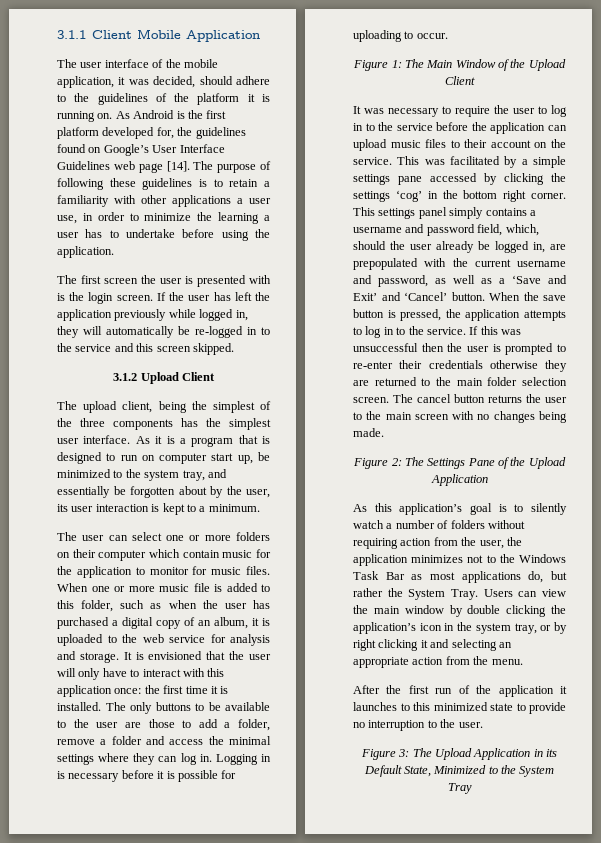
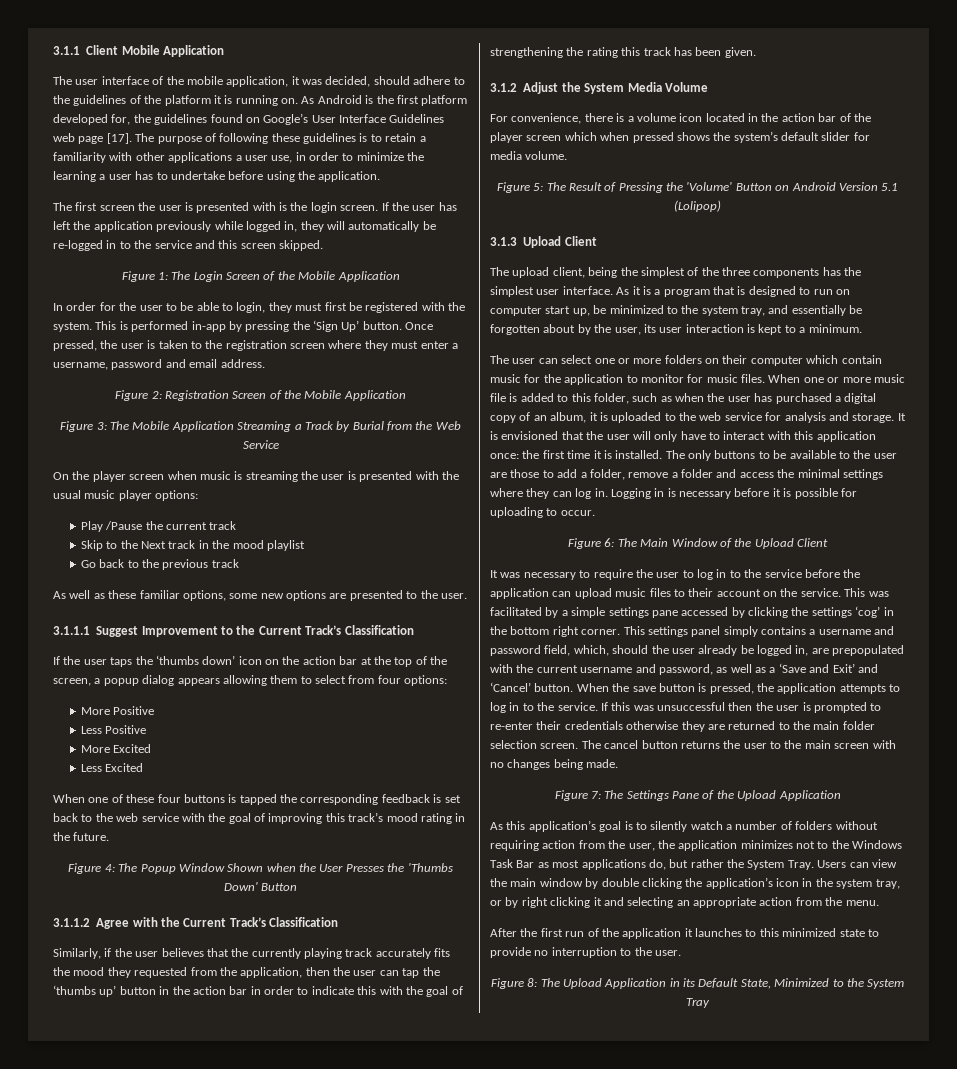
[166,161,190,172] [14]. -> [106,133,132,144] [17].
[113,373,138,381] 3.1.2 -> [121,271,400,282] [53,302,465,313] [53,320,434,332] [53,340,458,351] [53,359,265,370] [115,390,406,401] [60,421,461,432] [242,440,279,449] [53,471,459,482] [53,490,199,501] [80,521,237,532] [80,540,305,551] [80,559,239,570] [53,590,467,601] [53,625,414,637] [53,655,447,667] [53,675,448,686] [80,706,155,715] [80,725,147,734] [80,744,152,753] [80,763,144,772] [53,794,461,805] [53,812,466,824] [53,832,110,841] [68,863,453,874] [223,882,298,891] [53,917,339,929] [53,948,451,959] [53,967,440,978] [53,985,463,997] [490,47,756,58] [490,82,709,94] [490,113,871,124] [490,131,870,143] [490,151,568,160] [496,182,899,193] [674,200,721,212] [490,237,517,246] Figure 1: The Login Screen of the Mobile Application // In order for the user to be able to login, they must first be registered with the system. This is performed in-app by pressing the ‘Sign Up’ button. Once pressed, the user is taken to the registration screen where they must enter a username, password and email address. // Figure 2: Registration Screen of the Mobile Application // Figure 3: The Mobile Application Streaming a Track by Burial from the Web Service // On the player screen when music is streaming the user is presented with the usual music player options: // Play /Pause the current track // Skip to the Next track in the mood playlist // Go back to the previous track // As well as these familiar options, some new options are presented to the user. // 3.1.1.1 Suggest Improvement to the Current Track’s Classification // If the user taps the ‘thumbs down’ icon on the action bar at the top of the screen, a popup dialog appears allowing them to select from four options: // More Positive // Less Positive // More Excited // Less Excited // When one of these four buttons is tapped the corresponding feedback is set back to the web service with the goal of improving this track’s mood rating in the future. // Figure 4: The Popup Window Shown when the User Presses the 'Thumbs Down' Button // 3.1.1.2 Agree with the Current Track’s Classification // Similarly, if the user believes that the currently playing track accurately fits the mood they requested from the application, then the user can tap the ‘thumbs up’ button in the action bar in order to indicate this with the goal of strengthening the rating this track has been given. // 3.1.2 Adjust the System Media Volume // For convenience, there is a volume icon located in the action bar of the player screen which when pressed shows the system’s default slider for media volume. // Figure 5: The Result of Pressing the 'Volume' Button on Android Version 5.1 (Lolipop) // 3.1.3
[391,60,402,68] 1: -> [604,538,615,547] 6:
[391,458,402,466] 2: -> [590,791,601,799] 7:
[398,749,410,757] 3: -> [527,978,538,987] 8:

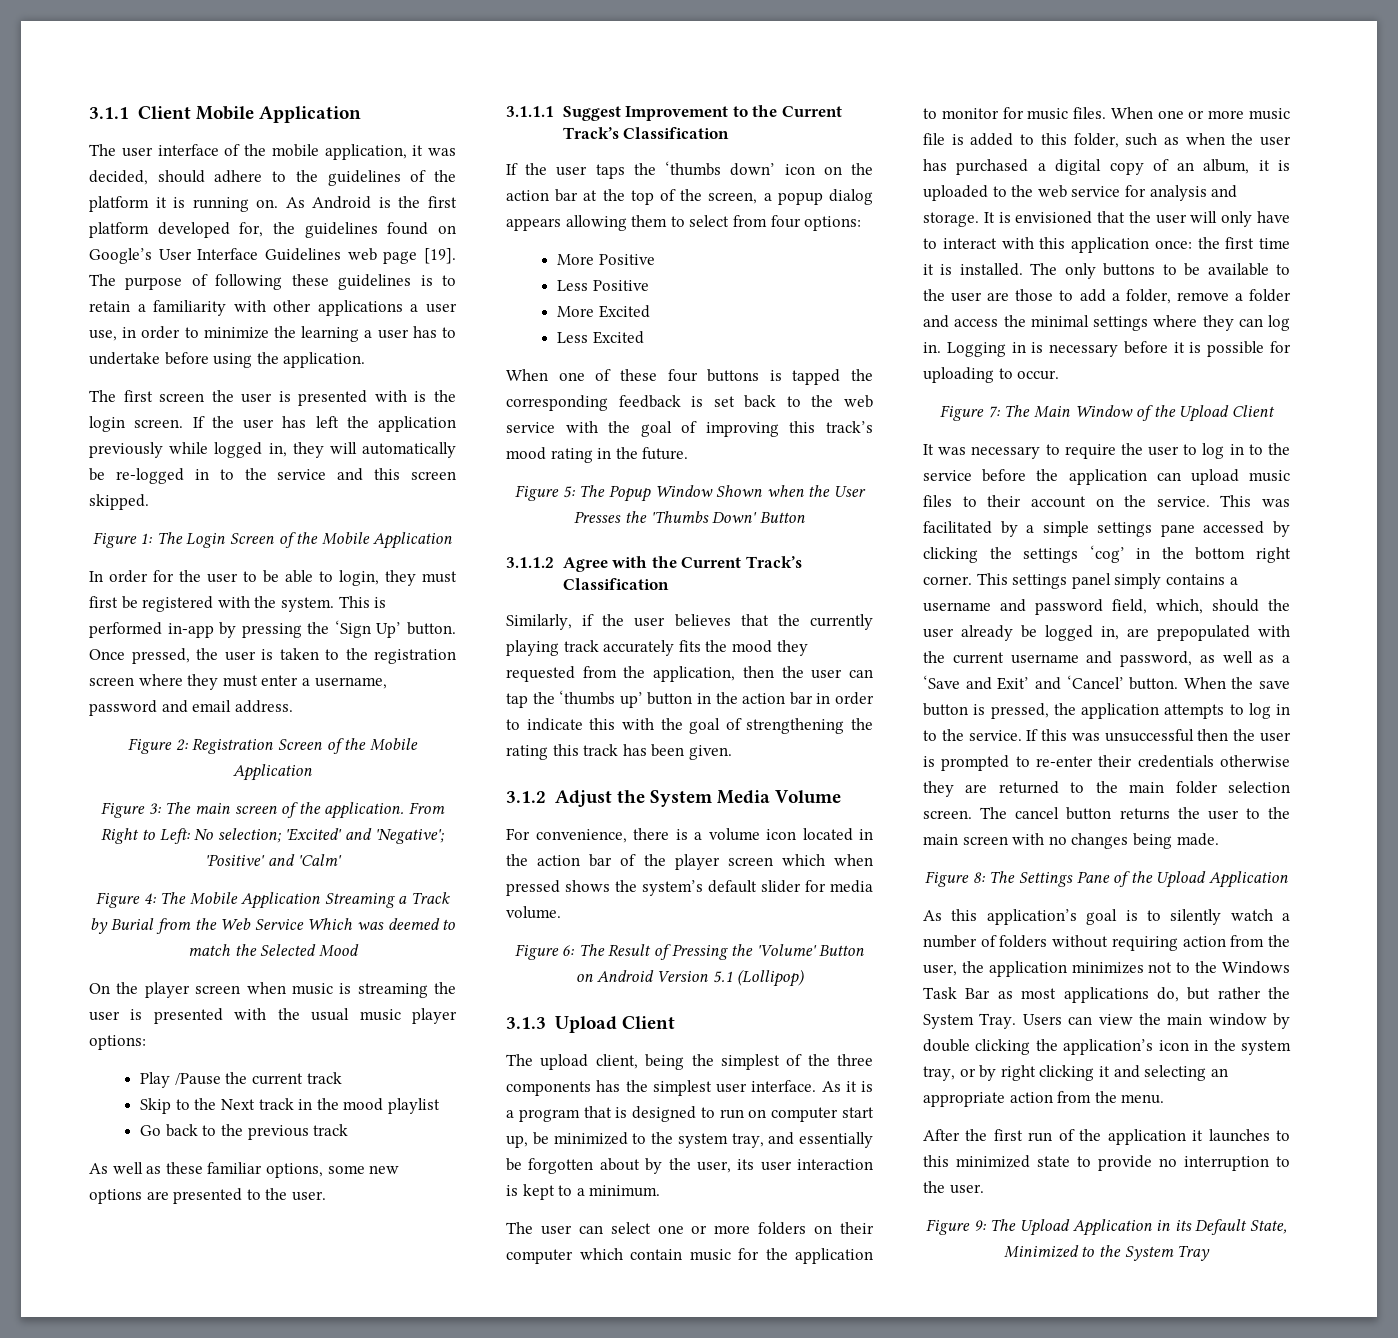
[106,133,132,144] [17]. -> [424,248,456,264] [19].
(129, 425) none -> [194,802,445,819] [101,828,444,844] [205,854,342,866] [95,892,187,908] main screen of the application. From Right to Left: No selection; 'Excited' and 'Negative'; 'Positive' and 'Calm' // Figure 4: The
(279, 444) none -> [307,918,456,930] [188,944,359,957] Which was deemed to match the Selected Mood
[104,864,115,872] 4: -> [562,486,575,498] 5:
[533,183,544,191] 5: -> [562,945,575,956] 6:
[674,200,721,212] (Lolipop) -> [737,969,805,987] (Lollipop)
[604,538,615,547] 6: -> [987,406,1000,418] 7:
[590,791,601,799] 7: -> [972,872,985,883] 8:
[527,978,538,987] 8: -> [973,1220,986,1231] 9:

